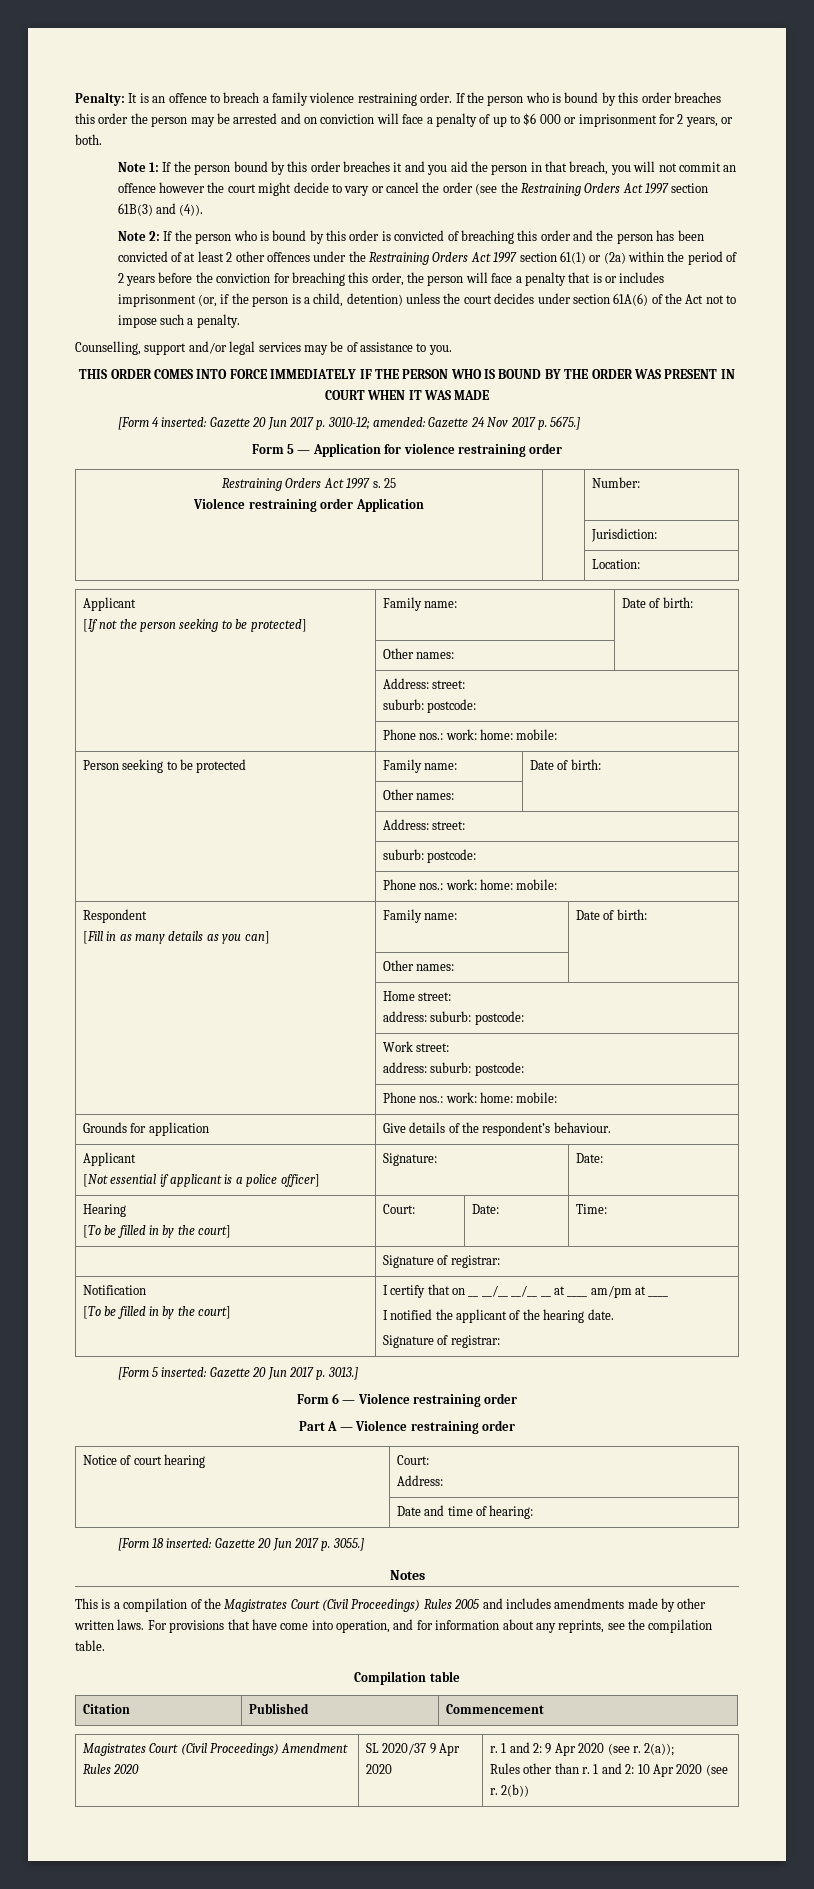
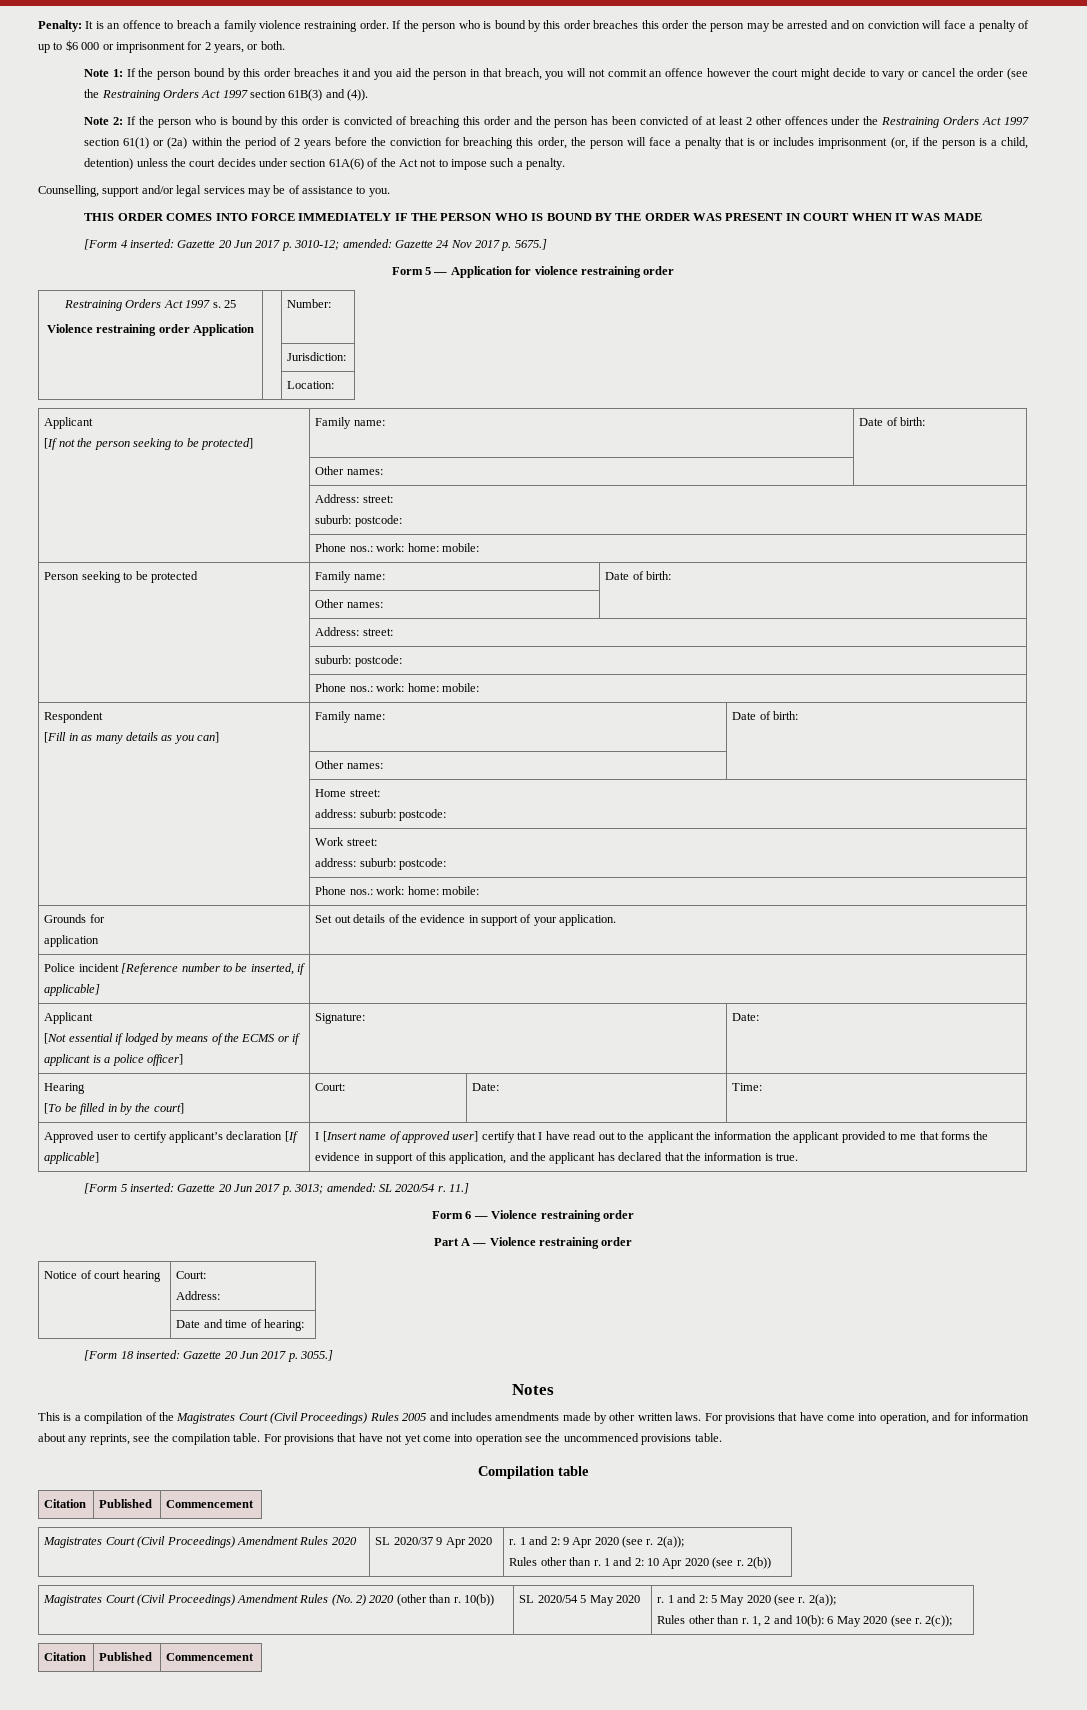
(147, 1128) none -> (105, 918) //
[382,1123,406,1133] Give -> [315,915,351,923] Set out
[482,1122,611,1136] [82,1152,136,1166] [82,1174,157,1187] respondent’s behaviour. // Applicant // [Not essential -> [420,914,617,926] [44,963,306,975] [44,984,101,996] [44,1012,94,1024] [44,1033,289,1045] evidence in support of your application. // Police incident [Reference number to be inserted, if applicable] | // Applicant // [Not essential if lodged by means of the ECMS or
[382,1255,500,1268] [82,1285,146,1295] [82,1306,232,1319] [382,1284,466,1298] [468,1285,551,1297] [553,1286,565,1295] [567,1285,647,1298] [648,1295,669,1297] [382,1309,614,1323] [382,1335,500,1348] | Signature of registrar: // Notification // [To be filled in by the court] | I certify that on __ __/__ __/__ __ at ____ am/pm at ____ // I notified the applicant of the hearing date. // Signature of registrar: -> [44,1131,298,1143] [44,1152,100,1164] [315,1131,989,1143] [315,1152,799,1164] Approved user to certify applicant’s declaration [If applicable] | I [Insert name of approved user] certify that I have read out to the applicant the information the applicant provided to me that forms the evidence in support of this application, and the applicant has declared that the information is true.
[327,1367,358,1380] 3013.] -> [294,1183,470,1194] 3013; amended: SL 2020/54 r. 11.]
(105, 1645) none -> [263,1433,722,1445] For provisions that have not yet come into operation see the uncommenced provisions table.
(530, 1790) none -> [43,1594,494,1606] [519,1595,640,1606] [657,1594,836,1606] [657,1615,953,1627] [44,1652,87,1661] [99,1652,153,1661] [166,1653,255,1661] // Magistrates Court (Civil Proceedings) Amendment Rules (No. 2) 2020 (other than r. 10(b)) | SL 2020/54 5 May 2020 | r. 1 and 2: 5 May 2020 (see r. 2(a)); // Rules other than r. 1, 2 and 10(b): 6 May 2020 (see r. 2(c)); // Citation | Published | Commencement

